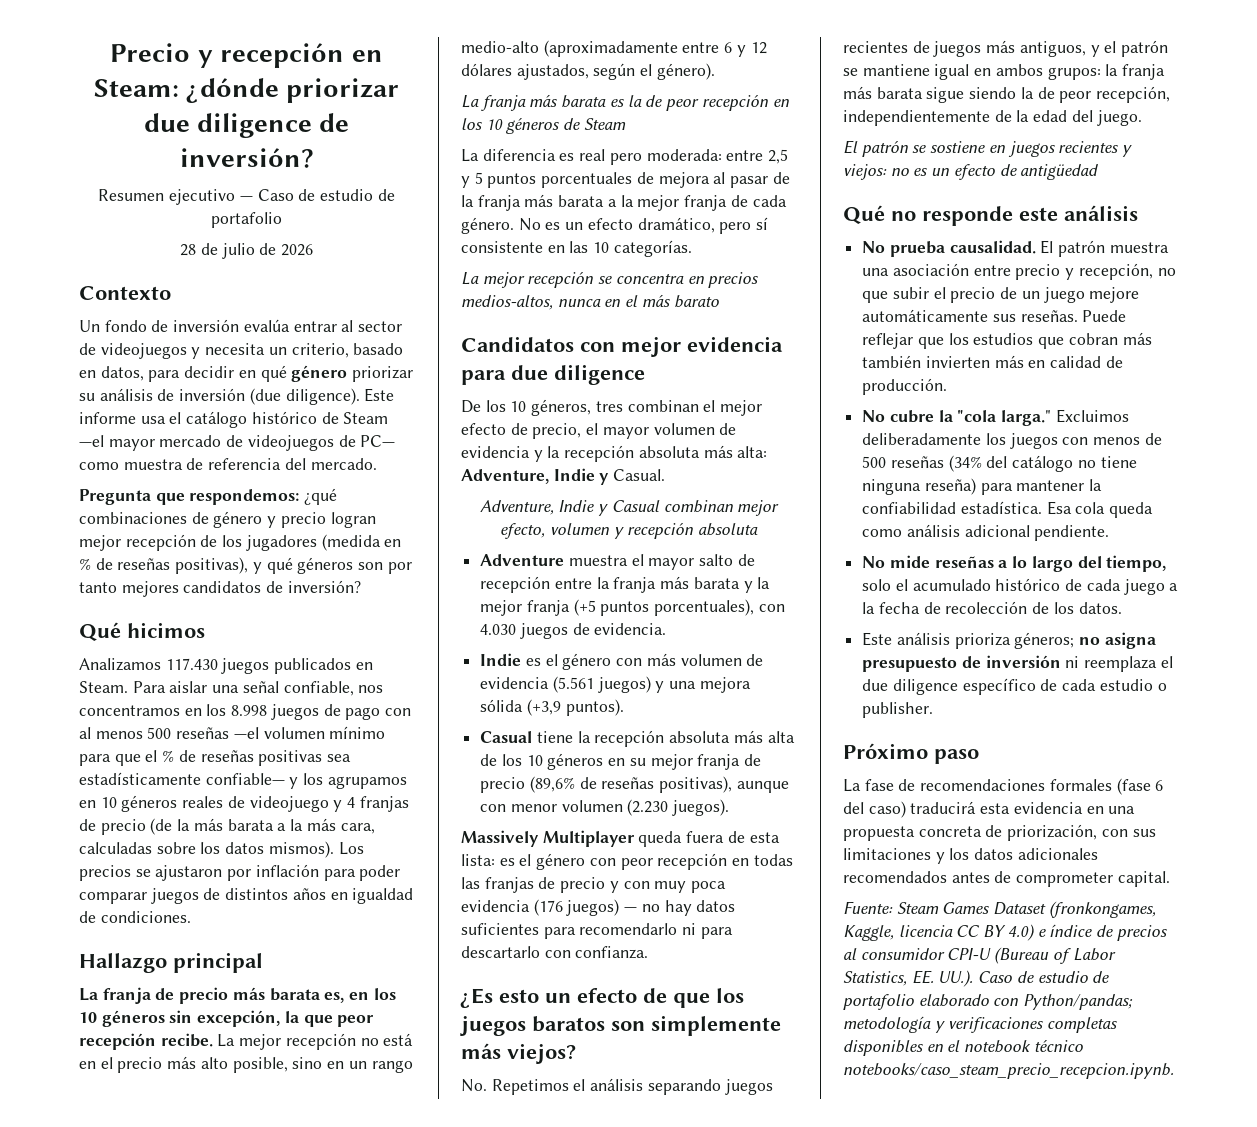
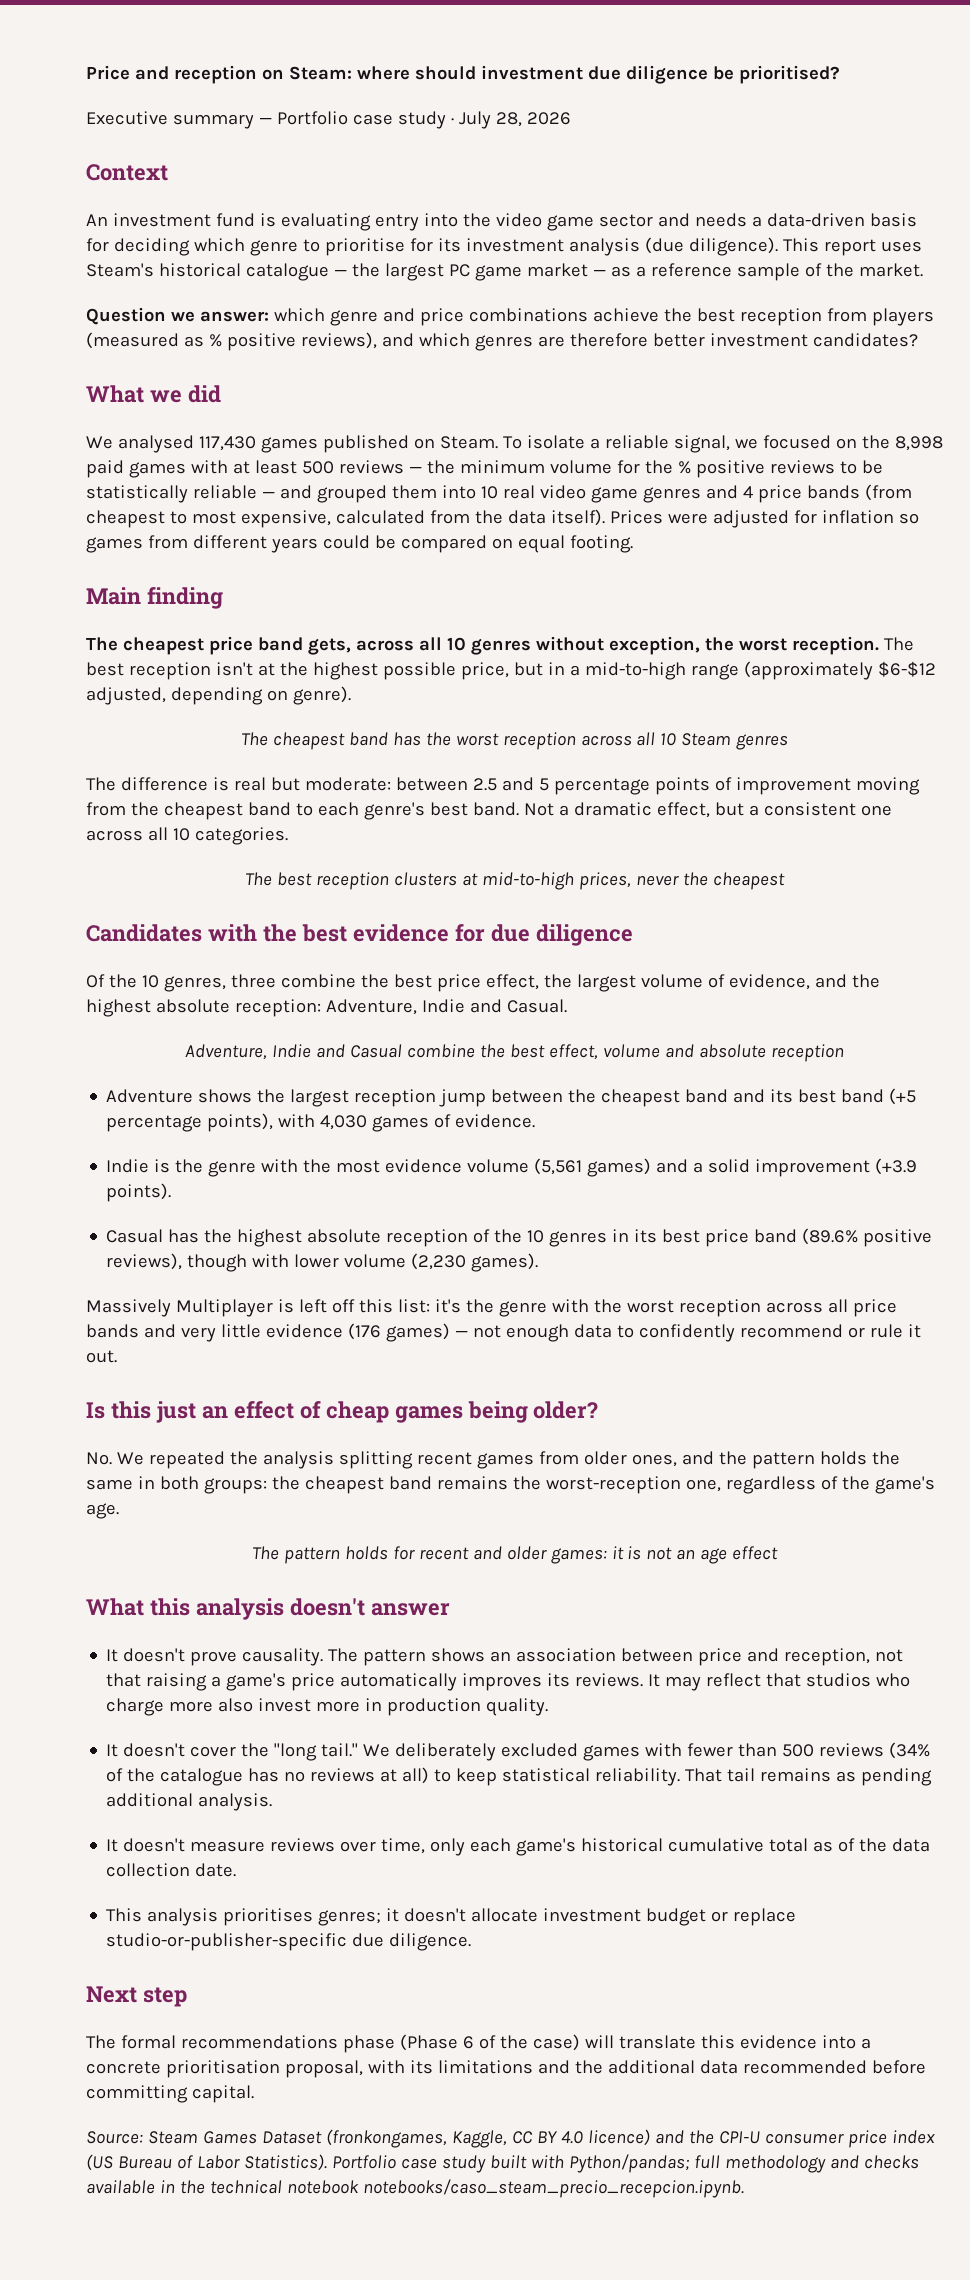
[110,43,383,68] [94,78,399,103] [143,113,350,138] [179,148,314,168] [98,189,395,205] [211,212,282,228] [180,243,313,259] [79,286,171,300] [79,319,403,332] [79,343,404,359] [79,365,414,382] [79,388,395,405] [79,411,389,428] [79,435,396,451] [79,458,377,470] [79,488,338,505] [79,511,376,528] [79,534,402,551] [79,557,412,574] [79,580,361,597] [79,622,205,641] [79,658,373,674] [79,681,384,696] [79,704,412,720] [79,726,386,739] [79,750,352,766] [79,772,407,789] [79,795,409,812] [79,818,375,835] [79,841,364,858] [79,864,401,881] [79,888,414,904] [79,911,191,923] [79,952,263,973] [79,987,396,1004] [79,1010,375,1027] [79,1033,414,1050] [79,1056,413,1073] [461,40,767,57] [461,63,715,80] [461,94,790,111] [461,118,626,134] [461,149,789,165] [461,172,790,188] [461,194,787,211] [461,217,769,234] [461,240,692,257] [461,272,759,288] [461,294,719,310] [461,336,783,357] [461,364,645,385] [461,399,763,416] [461,423,737,439] [461,445,768,462] [461,468,610,485] Precio y recepción en Steam: ¿dónde priorizar due diligence de inversión? // Resumen ejecutivo — Caso de estudio de portafolio // 28 de julio de 2026 // Contexto // Un fondo de inversión evalúa entrar al sector de videojuegos y necesita un criterio, basado en datos, para decidir en qué género priorizar su análisis de inversión (due diligence). Este informe usa el catálogo histórico de Steam —el mayor mercado de videojuegos de PC— como muestra de referencia del mercado. // Pregunta que respondemos: ¿qué combinaciones de género y precio logran mejor recepción de los jugadores (medida en % de reseñas positivas), y qué géneros son por tanto mejores candidatos de inversión? // Qué hicimos // Analizamos 117.430 juegos publicados en Steam. Para aislar una señal confiable, nos concentramos en los 8.998 juegos de pago con al menos 500 reseñas —el volumen mínimo para que el % de reseñas positivas sea estadísticamente confiable— y los agrupamos en 10 géneros reales de videojuego y 4 franjas de precio (de la más barata a la más cara, calculadas sobre los datos mismos). Los precios se ajustaron por inflación para poder comparar juegos de distintos años en igualdad de condiciones. // Hallazgo principal // La franja de precio más barata es, en los 10 géneros sin excepción, la que peor recepción recibe. La mejor recepción no está en el precio más alto posible, sino en un rango medio-alto (aproximadamente entre 6 y 12 dólares ajustados, según el género). // La franja más barata es la de peor recepción en los 10 géneros de Steam // La diferencia es real pero moderada: entre 2,5 y 5 puntos porcentuales de mejora al pasar de la franja más barata a la mejor franja de cada género. No es un efecto dramático, pero sí consistente en las 10 categorías. // La mejor recepción se concentra en precios medios-altos, nunca en el más barato // Candidatos con mejor evidencia para due diligence // De los 10 géneros, tres combinan el mejor efecto de precio, el mayor volumen de evidencia y la recepción absoluta más alta: Adventure, Indie y -> [86,65,840,84] [86,111,571,129] [86,164,168,181] [86,213,917,231] [86,237,922,256] [86,263,923,281] [86,307,934,326] [86,332,918,351] [86,385,221,403] [86,435,943,453] [86,460,883,478] [86,484,912,503] [86,509,919,528] [86,535,633,553] [86,587,223,609] [86,636,914,655] [86,661,936,680] [86,686,351,705] [240,732,789,750] [86,777,920,795] [86,802,892,820] [86,827,288,845] [245,872,785,890] [86,924,633,946] [86,974,880,992] [86,999,502,1017] Price and reception on Steam: where should investment due diligence be prioritised? // Executive summary — Portfolio case study · July 28, 2026 // Context // An investment fund is evaluating entry into the video game sector and needs a data-driven basis for deciding which genre to prioritise for its investment analysis (due diligence). This report uses Steam's historical catalogue — the largest PC game market — as a reference sample of the market. // Question we answer: which genre and price combinations achieve the best reception from players (measured as % positive reviews), and which genres are therefore better investment candidates? // What we did // We analysed 117,430 games published on Steam. To isolate a reliable signal, we focused on the 8,998 paid games with at least 500 reviews — the minimum volume for the % positive reviews to be statistically reliable — and grouped them into 10 real video game genres and 4 price bands (from cheapest to most expensive, calculated from the data itself). Prices were adjusted for inflation so games from different years could be compared on equal footing. // Main finding // The cheapest price band gets, across all 10 genres without exception, the worst reception. The best reception isn't at the highest possible price, but in a mid-to-high range (approximately $6-$12 adjusted, depending on genre). // The cheapest band has the worst reception across all 10 Steam genres // The difference is real but moderate: between 2.5 and 5 percentage points of improvement moving from the cheapest band to each genre's best band. Not a dramatic effect, but a consistent one across all 10 categories. // The best reception clusters at mid-to-high prices, never the cheapest // Candidates with the best evidence for due diligence // Of the 10 genres, three combine the best price effect, the largest volume of evidence, and the highest absolute reception: Adventure, Indie and
[598,500,780,516] [500,523,758,539] [480,554,755,570] [480,576,771,593] [480,599,785,616] [480,623,667,639] [480,653,764,670] [480,676,751,693] [480,699,624,716] [480,730,795,747] [480,753,762,770] [480,776,789,793] [480,799,730,816] [461,830,780,847] [461,853,793,870] [461,877,727,893] [461,899,736,916] [461,923,733,939] [461,946,649,959] [460,988,744,1008] [460,1015,781,1036] [461,1043,576,1064] [461,1078,773,1095] [843,40,1169,57] [843,64,1166,80] [843,86,1171,103] [843,110,1142,126] [843,140,1133,157] [843,164,1100,180] [843,205,1138,226] [862,240,1169,257] [862,263,1176,280] [862,287,1140,303] [862,309,1127,322] [862,332,1152,349] [862,355,1123,368] [862,378,948,395] [862,409,1129,426] [862,433,1162,449] [862,455,1137,472] [862,478,1103,495] [862,501,1154,518] [862,524,1110,541] [862,555,1167,572] [862,578,1179,595] [862,601,1122,614] [862,632,1156,649] [862,655,1173,672] [862,678,1167,695] [862,702,934,718] [843,743,979,764] [843,778,1164,795] [843,801,1136,818] [843,824,1156,841] [843,848,1098,864] [843,871,1114,887] y Casual combinan mejor efecto, volumen y recepción absoluta // Adventure muestra el mayor salto de recepción entre la franja más barata y la mejor franja (+5 puntos porcentuales), con 4.030 juegos de evidencia. // Indie es el género con más volumen de evidencia (5.561 juegos) y una mejora sólida (+3,9 puntos). // Casual tiene la recepción absoluta más alta de los 10 géneros en su mejor franja de precio (89,6% de reseñas positivas), aunque con menor volumen (2.230 juegos). // Massively Multiplayer queda fuera de esta lista: es el género con peor recepción en todas las franjas de precio y con muy poca evidencia (176 juegos) — no hay datos suficientes para recomendarlo ni para descartarlo con confianza. // ¿Es esto un efecto de que los juegos baratos son simplemente más viejos? // No. Repetimos el análisis separando juegos recientes de juegos más antiguos, y el patrón se mantiene igual en ambos grupos: la franja más barata sigue siendo la de peor recepción, independientemente de la edad del juego. // El patrón se sostiene en juegos recientes y viejos: no es un efecto de antigüedad // Qué no responde este análisis // No prueba causalidad. El patrón muestra una asociación entre precio y recepción, no que subir el precio de un juego mejore automáticamente sus reseñas. Puede reflejar que los estudios que cobran más también invierten más en calidad de producción. // No cubre la "cola larga." Excluimos deliberadamente los juegos con menos de 500 reseñas (34% del catálogo no tiene ninguna reseña) para mantener la confiabilidad estadística. Esa cola queda como análisis adicional pendiente. // No mide reseñas a lo largo del tiempo, solo el acumulado histórico de cada juego a la fecha de recolección de los datos. // Este análisis prioriza géneros; no asigna presupuesto de inversión ni reemplaza el due diligence específico de cada estudio o publisher. // Próximo paso // La fase de recomendaciones formales (fase 6 del caso) traducirá esta evidencia en una propuesta concreta de priorización, con sus limitaciones y los datos adicionales recomendados antes de comprometer -> [316,1044,844,1062] [106,1088,917,1107] [106,1113,536,1132] [106,1158,918,1177] [106,1183,172,1202] [106,1228,933,1247] [106,1253,539,1272] [86,1299,897,1317] [86,1323,921,1342] [86,1350,117,1363] [86,1401,599,1423] [86,1451,900,1469] [86,1476,935,1494] [86,1503,119,1519] [251,1546,779,1564] [86,1598,450,1620] [106,1648,904,1666] [106,1673,911,1691] [106,1698,549,1716] [106,1742,931,1761] [106,1767,933,1786] [106,1793,273,1811] [106,1838,931,1856] [106,1863,237,1877] [106,1908,797,1926] [106,1933,472,1951] [86,1986,187,2007] [86,2034,871,2053] [86,2060,926,2078] [86,2085,188,2103] and Casual combine the best effect, volume and absolute reception // Adventure shows the largest reception jump between the cheapest band and its best band (+5 percentage points), with 4,030 games of evidence. // Indie is the genre with the most evidence volume (5,561 games) and a solid improvement (+3.9 points). // Casual has the highest absolute reception of the 10 genres in its best price band (89.6% positive reviews), though with lower volume (2,230 games). // Massively Multiplayer is left off this list: it's the genre with the worst reception across all price bands and very little evidence (176 games) — not enough data to confidently recommend or rule it out. // Is this just an effect of cheap games being older? // No. We repeated the analysis splitting recent games from older ones, and the pattern holds the same in both groups: the cheapest band remains the worst-reception one, regardless of the game's age. // The pattern holds for recent and older games: it is not an age effect // What this analysis doesn't answer // It doesn't prove causality. The pattern shows an association between price and reception, not that raising a game's price automatically improves its reviews. It may reflect that studios who charge more also invest more in production quality. // It doesn't cover the "long tail." We deliberately excluded games with fewer than 500 reviews (34% of the catalogue has no reviews at all) to keep statistical reliability. That tail remains as pending additional analysis. // It doesn't measure reviews over time, only each game's historical cumulative total as of the data collection date. // This analysis prioritises genres; it doesn't allocate investment budget or replace studio-or-publisher-specific due diligence. // Next step // The formal recommendations phase (Phase 6 of the case) will translate this evidence into a concrete prioritisation proposal, with its limitations and the additional data recommended before committing
[843,901,893,914] Fuente: -> [86,2131,143,2144] Source:
[898,925,953,937] licencia -> (507, 2139) none
[1007,924,1167,941] [843,947,1116,964] [843,970,1110,987] [843,994,1134,1010] [843,1016,1118,1033] [843,1040,1083,1056] 4.0) e índice de precios al consumidor CPI-U (Bureau of Labor Statistics, EE. UU.). Caso de estudio de portafolio elaborado con Python/pandas; metodología y verificaciones completas disponibles en el notebook técnico -> [560,2129,935,2148] [86,2154,919,2173] [86,2180,359,2194] 4.0 licence) and the CPI-U consumer price index (US Bureau of Labor Statistics). Portfolio case study built with Python/pandas; full methodology and checks available in the technical notebook

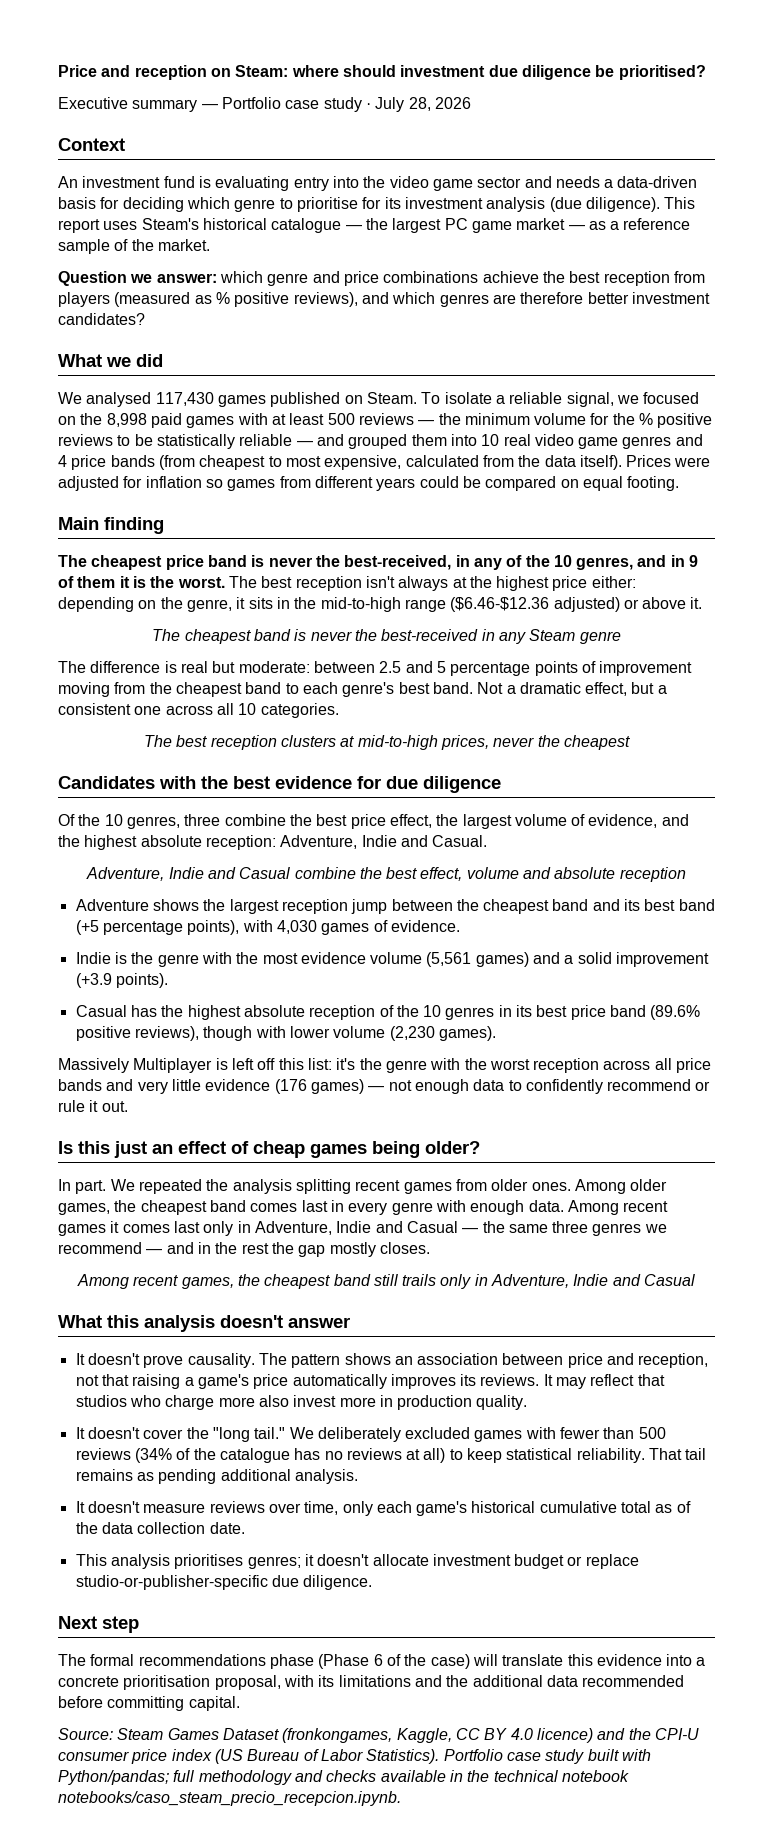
[307,636,879,655] gets, across all 10 genres without exception, the worst reception. -> [251,555,699,570] [58,576,225,588] is never the best-received, in any of the 10 genres, and in 9 of them it is the worst.
(253, 669) none -> [398,576,449,591] always
[382,661,936,680] [86,686,351,705] [240,732,789,750] possible price, but in a mid-to-high range (approximately $6-$12 adjusted, depending on genre). // The cheapest band has the worst reception across all 10 Steam genres -> [552,576,636,591] [58,597,703,612] [152,629,621,644] price either: depending on the genre, it sits in the mid-to-high range ($6.46-$12.36 adjusted) or above it. // The cheapest band is never the best-received in any Steam genre
[86,1452,112,1465] No. -> [58,1179,107,1194] In part.
[631,1451,900,1469] [86,1476,935,1494] [86,1503,119,1519] [251,1546,779,1564] ones, and the pattern holds the same in both groups: the cheapest band remains the worst-reception one, regardless of the game's age. // The pattern holds for recent and older games: it is not an age effect -> [531,1179,668,1194] [58,1200,669,1215] [58,1221,667,1236] [58,1242,430,1257] [76,1274,696,1289] ones. Among older games, the cheapest band comes last in every genre with enough data. Among recent games it comes last only in Adventure, Indie and Casual — the same three genres we recommend — and in the rest the gap mostly closes. // Among recent games, the cheapest band still trails only in Adventure, Indie and Casual

